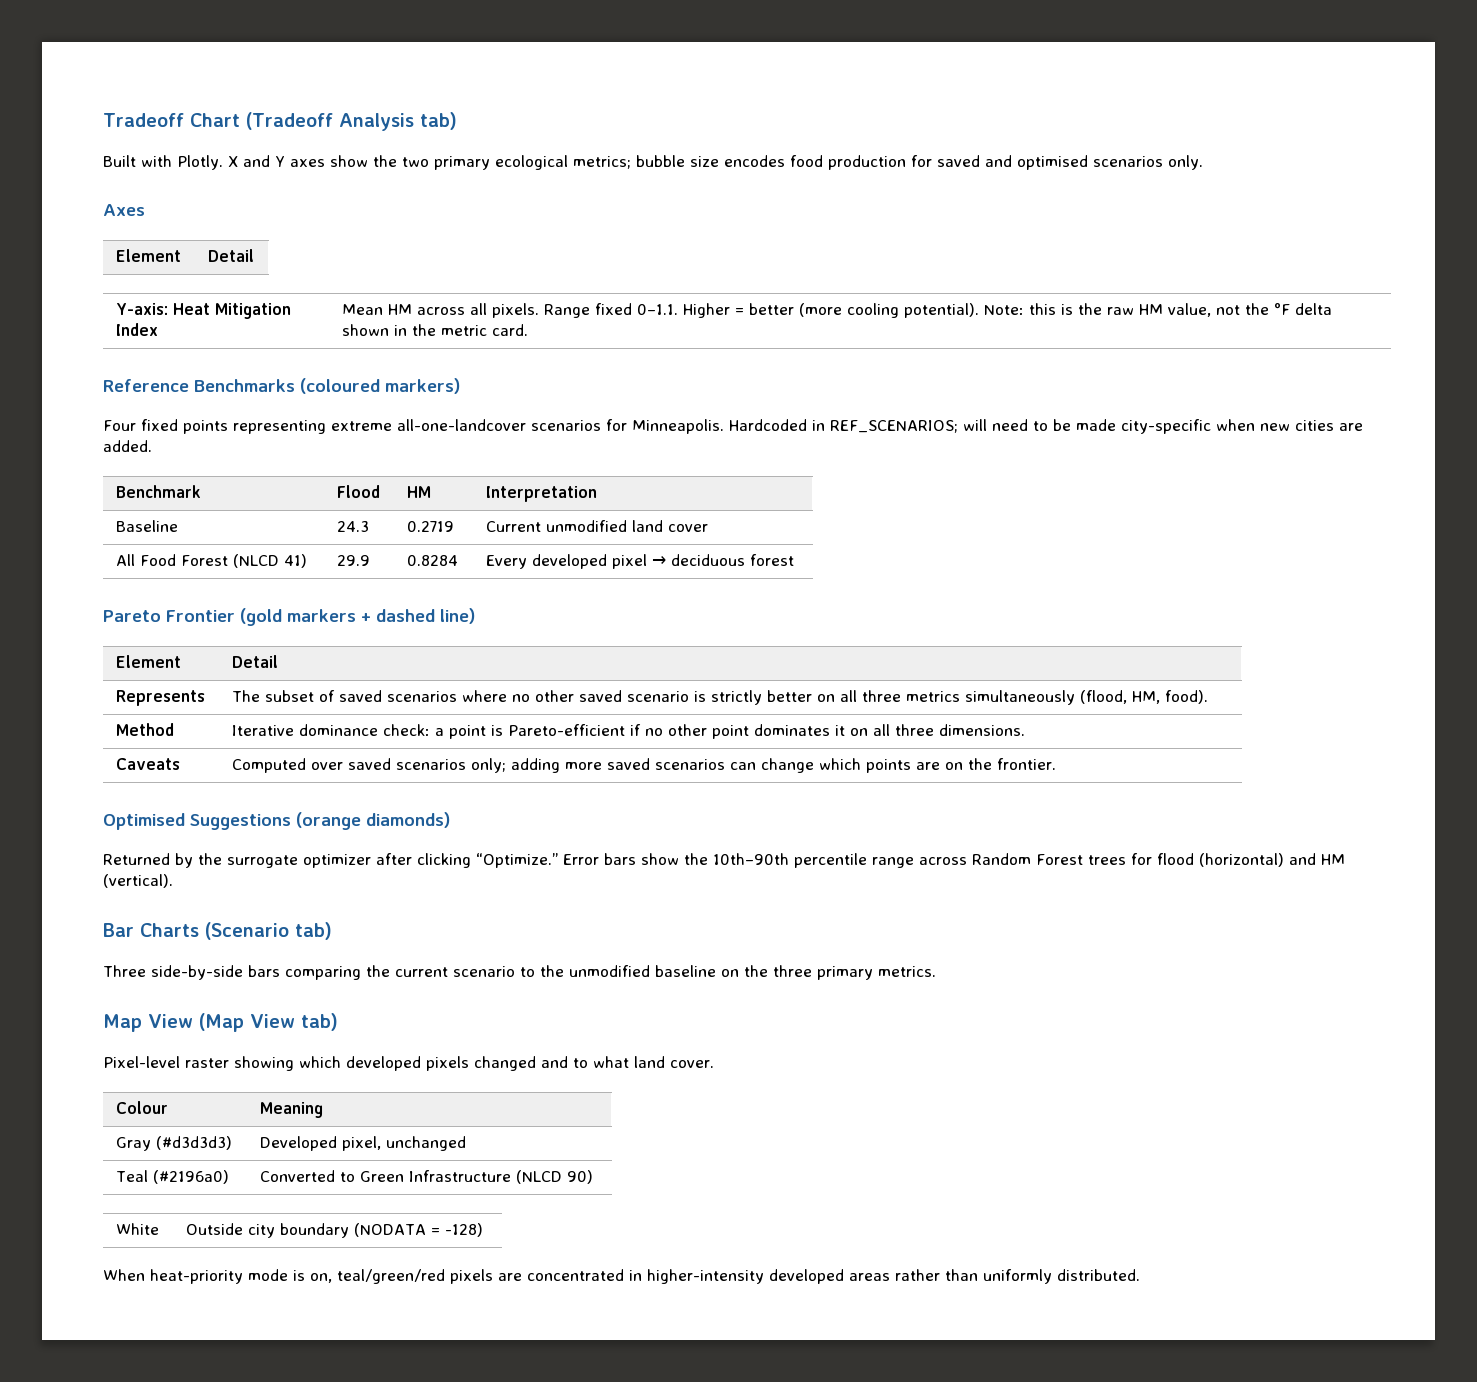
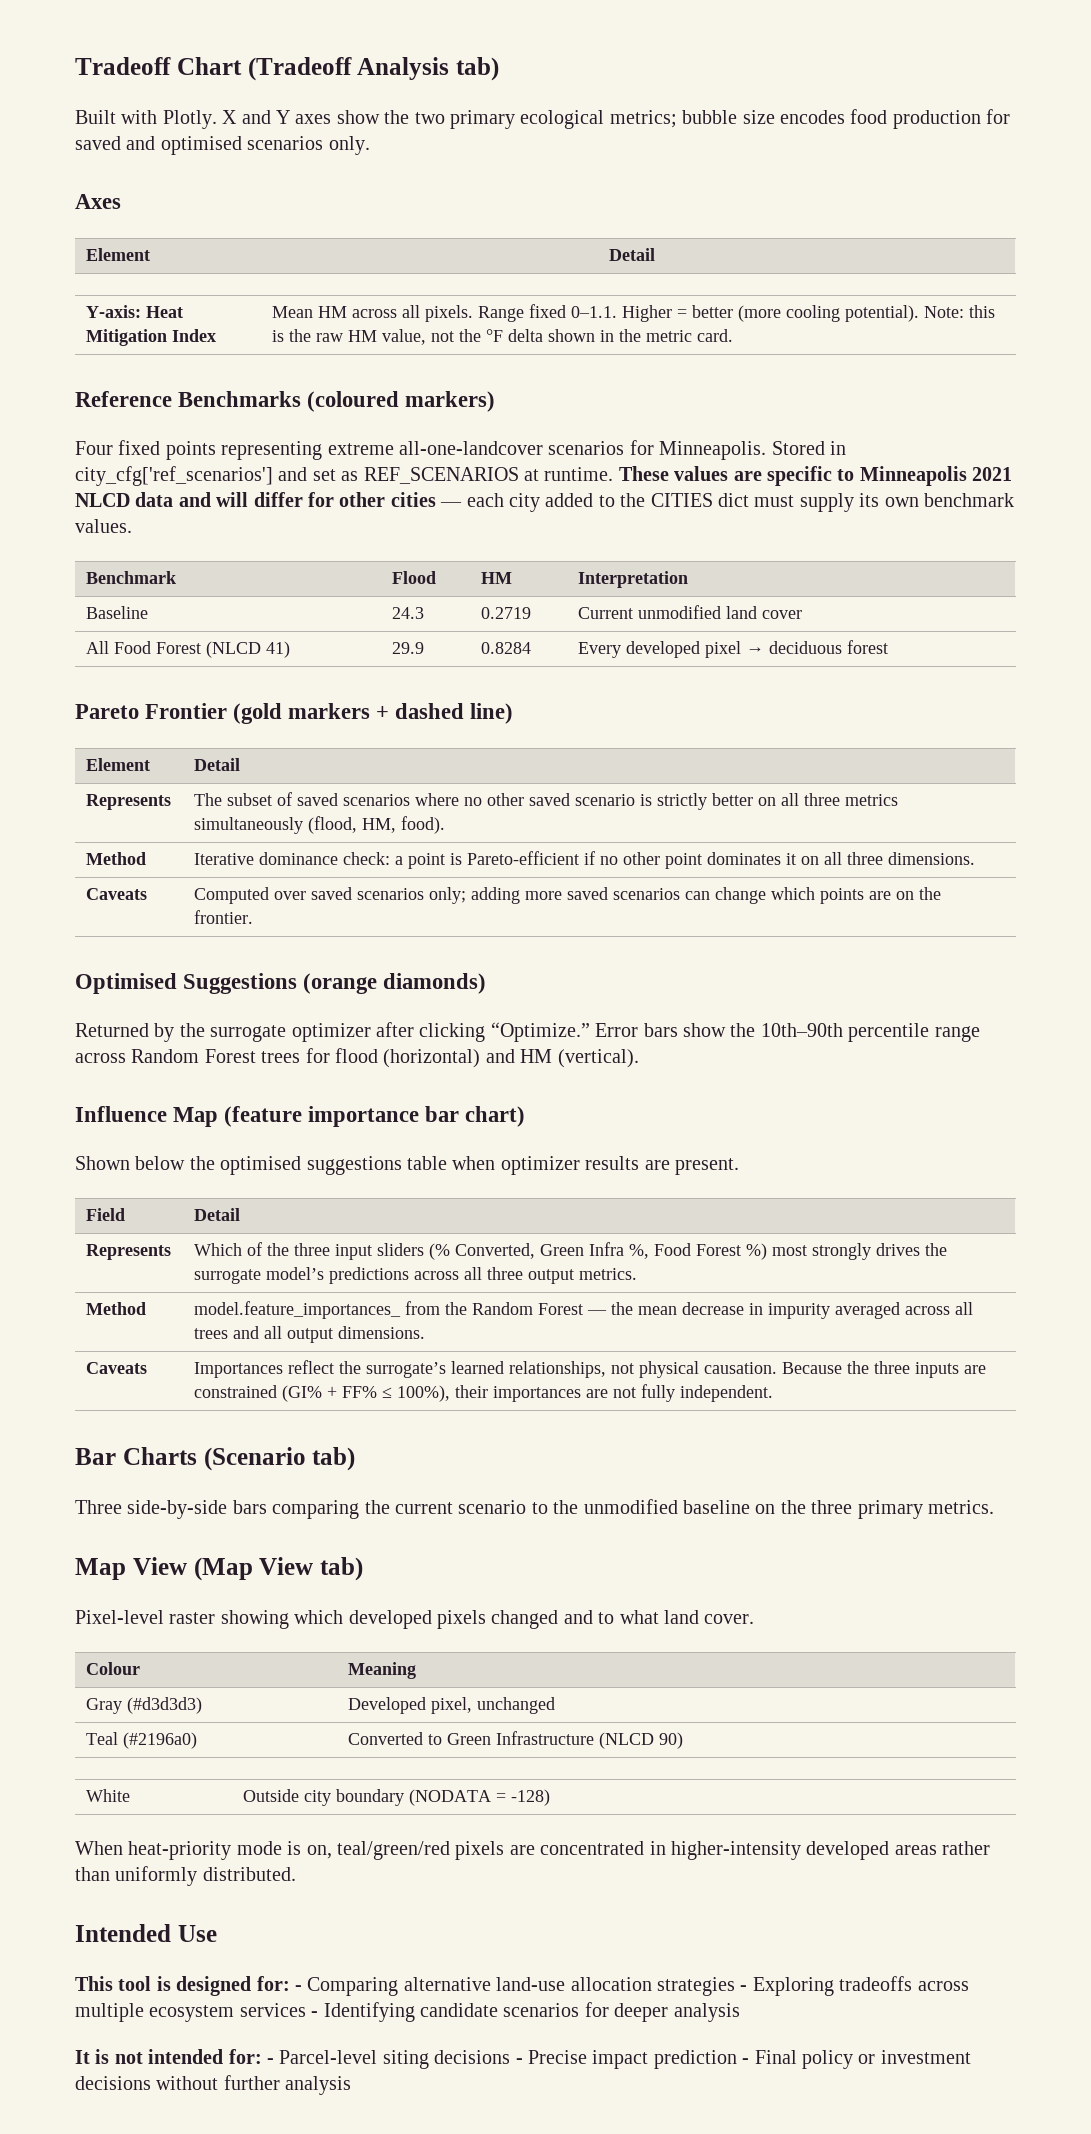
[729,419,1363,434] [103,440,152,452] Hardcoded in REF_SCENARIOS; will need to be made city-specific when new cities are added. -> [771,441,846,455] [75,466,1013,486] [75,492,1014,512] [75,519,132,533] Stored in city_cfg['ref_scenarios'] and set as REF_SCENARIOS at runtime. These values are specific to Minneapolis 2021 NLCD data and will differ for other cities — each city added to the CITIES dict must supply its own benchmark values.
(173, 881) none -> [75,1106,526,1127] [75,1156,739,1175] [86,1208,126,1221] [194,1208,241,1221] [86,1244,172,1260] [194,1242,948,1260] [194,1267,638,1284] [86,1302,147,1315] [194,1301,974,1319] [194,1326,426,1343] [86,1362,148,1374] [194,1360,987,1378] [194,1384,774,1402] // Influence Map (feature importance bar chart) // Shown below the optimised suggestions table when optimizer results are present. // Field | Detail // Represents | Which of the three input sliders (% Converted, Green Infra %, Food Forest %) most strongly drives the surrogate model’s predictions across all three output metrics. // Method | model.feature_importances_ from the Random Forest — the mean decrease in impurity averaged across all trees and all output dimensions. // Caveats | Importances reflect the surrogate’s learned relationships, not physical causation. Because the three inputs are constrained (GI% + FF% ≤ 100%), their importances are not fully independent.
(1140, 1275) none -> [75,1924,217,1942] [75,1976,969,1996] [75,2002,740,2022] [75,2049,971,2069] [75,2075,352,2095] // Intended Use // This tool is designed for: - Comparing alternative land-use allocation strategies - Exploring tradeoffs across multiple ecosystem services - Identifying candidate scenarios for deeper analysis // It is not intended for: - Parcel-level siting decisions - Precise impact prediction - Final policy or investment decisions without further analysis

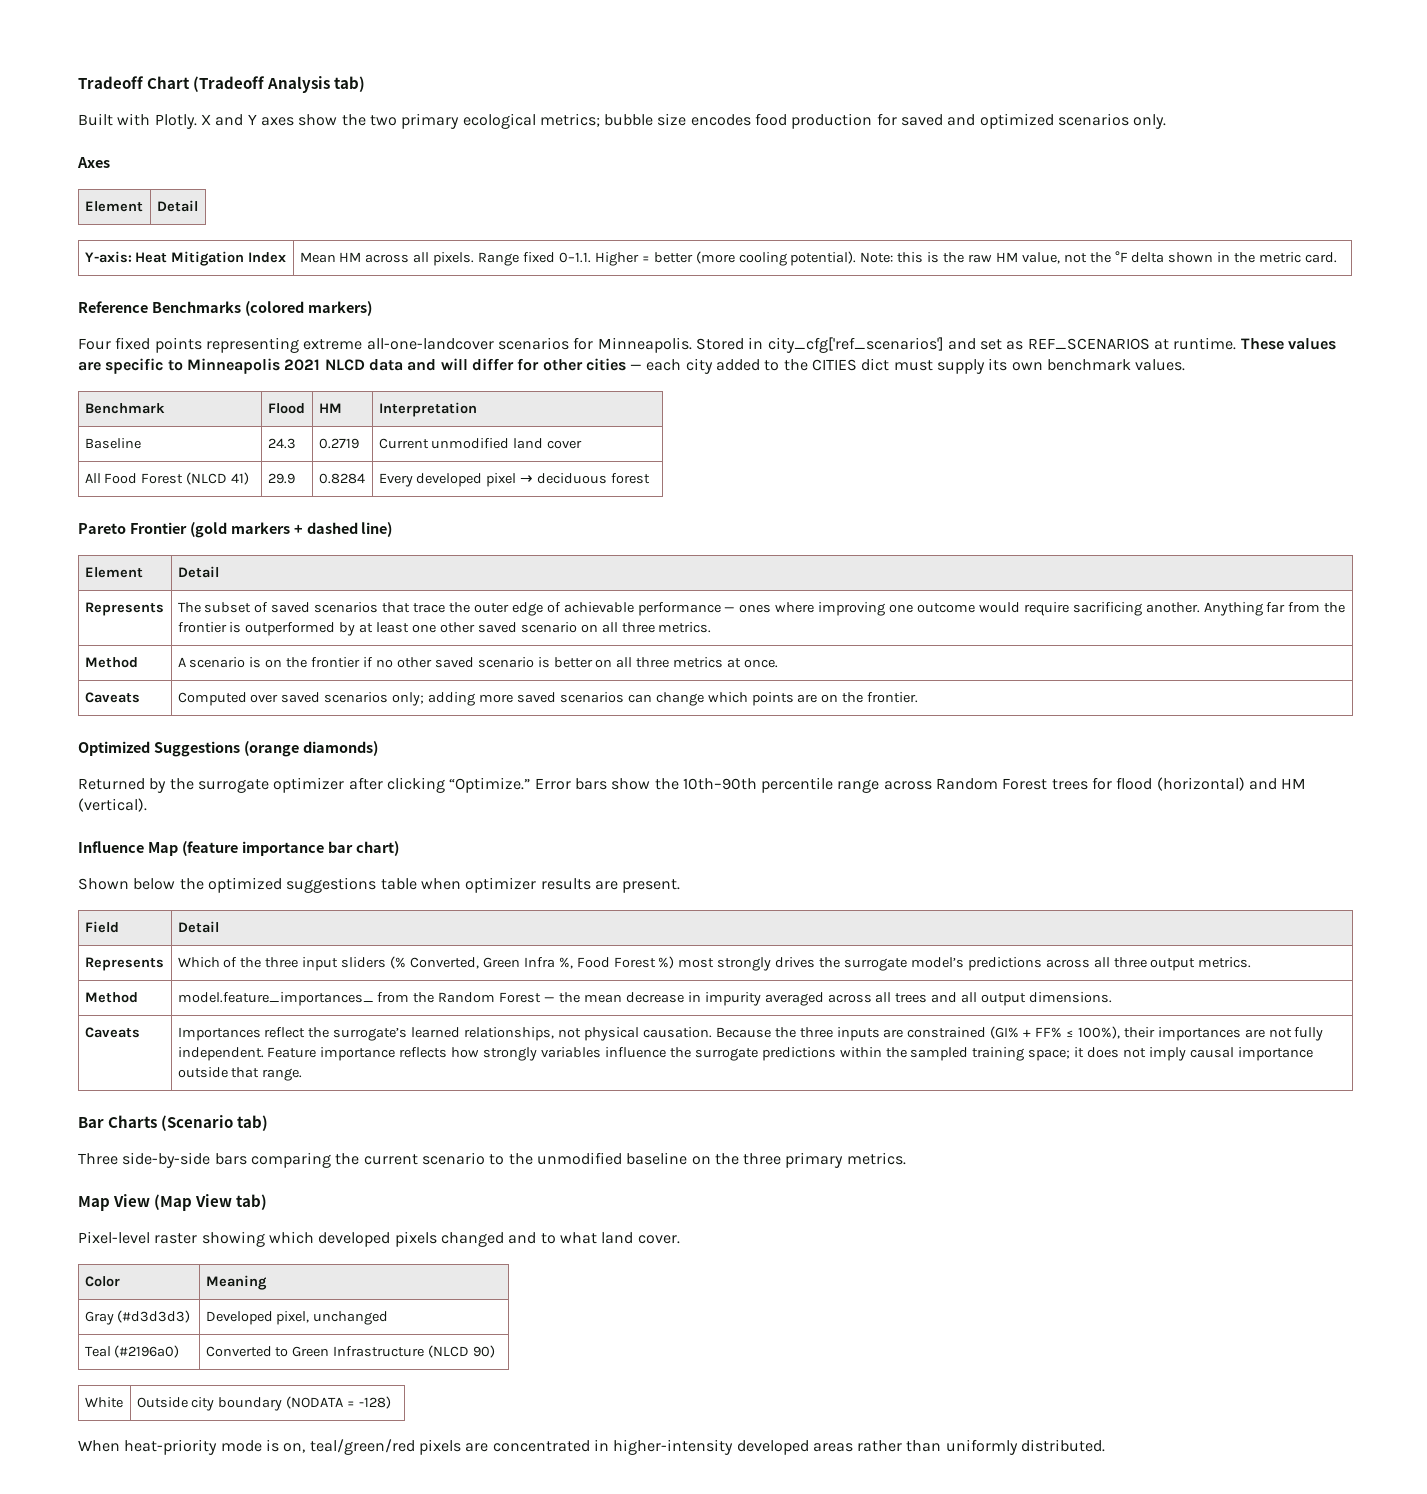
[160,136,242,155] optimised -> [979,113,1054,129] optimized
[307,391,400,412] (coloured -> [244,301,304,316] (colored
[415,793,460,806] where -> [382,602,1346,616] [177,622,712,636] [84,657,138,668] [177,657,374,668] that trace the outer edge of achievable performance — ones where improving one outcome would require sacrificing another. Anything far from the frontier is outperformed by at least one other saved scenario on all three metrics. // Method | A scenario is on the frontier if
[657,793,708,810] strictly -> (550, 662) none
[194,816,446,834] [86,852,147,865] [194,851,976,869] simultaneously (flood, HM, food). // Method | Iterative dominance check: a point is Pareto-efficient if no other point dominates it on all three dimensions. -> [727,658,778,668] at once.
[75,973,177,994] Optimised -> [78,741,150,756] Optimized
[220,1156,302,1175] optimised -> [207,877,282,893] optimized
(774, 1393) none -> [267,1047,1313,1061] [177,1067,303,1081] Feature importance reflects how strongly variables influence the surrogate predictions within the sampled training space; it does not imply causal importance outside that range.
[86,1662,141,1675] Colour -> [84,1276,120,1287] Color
[75,1924,217,1942] [75,1976,969,1996] [75,2002,740,2022] [75,2049,971,2069] [75,2075,352,2095] // Intended Use // This tool is designed for: - Comparing alternative land-use allocation strategies - Exploring tradeoffs across multiple ecosystem services - Identifying candidate scenarios for deeper analysis // It is not intended for: - Parcel-level siting decisions - Precise impact prediction - Final policy or investment decisions without further analysis -> (1106, 1445) none

